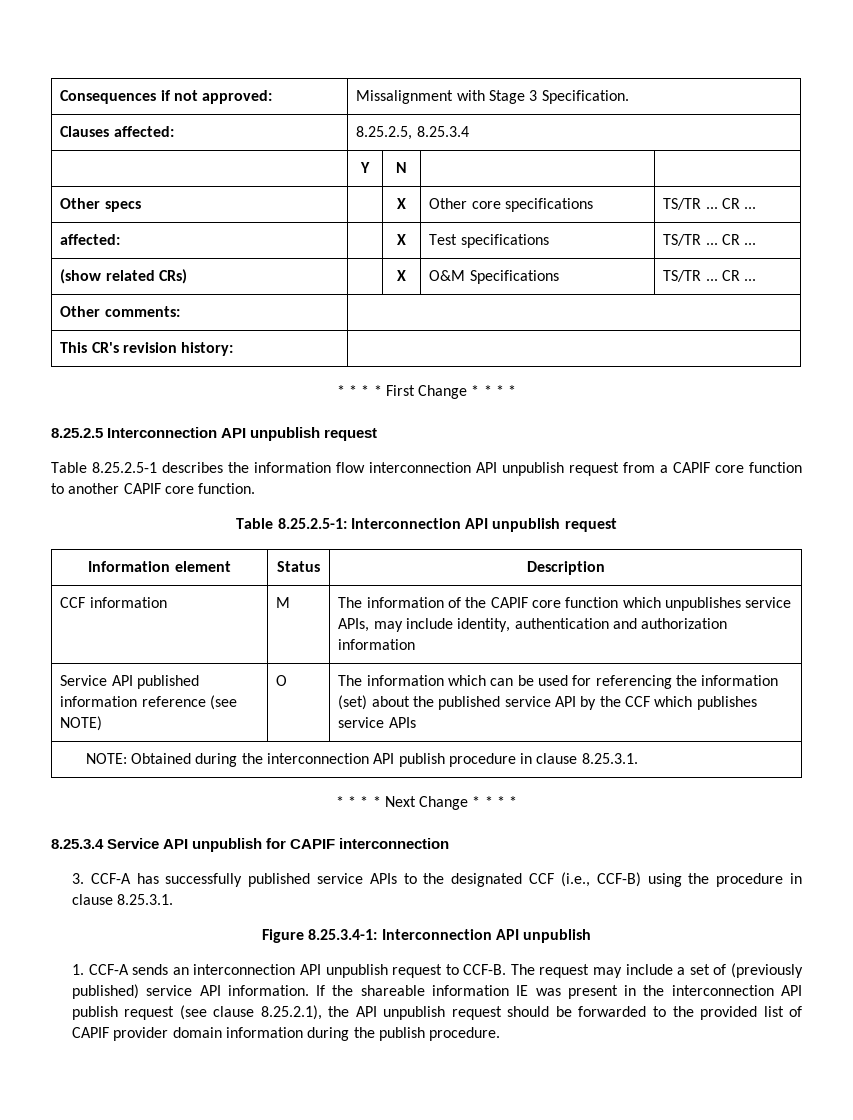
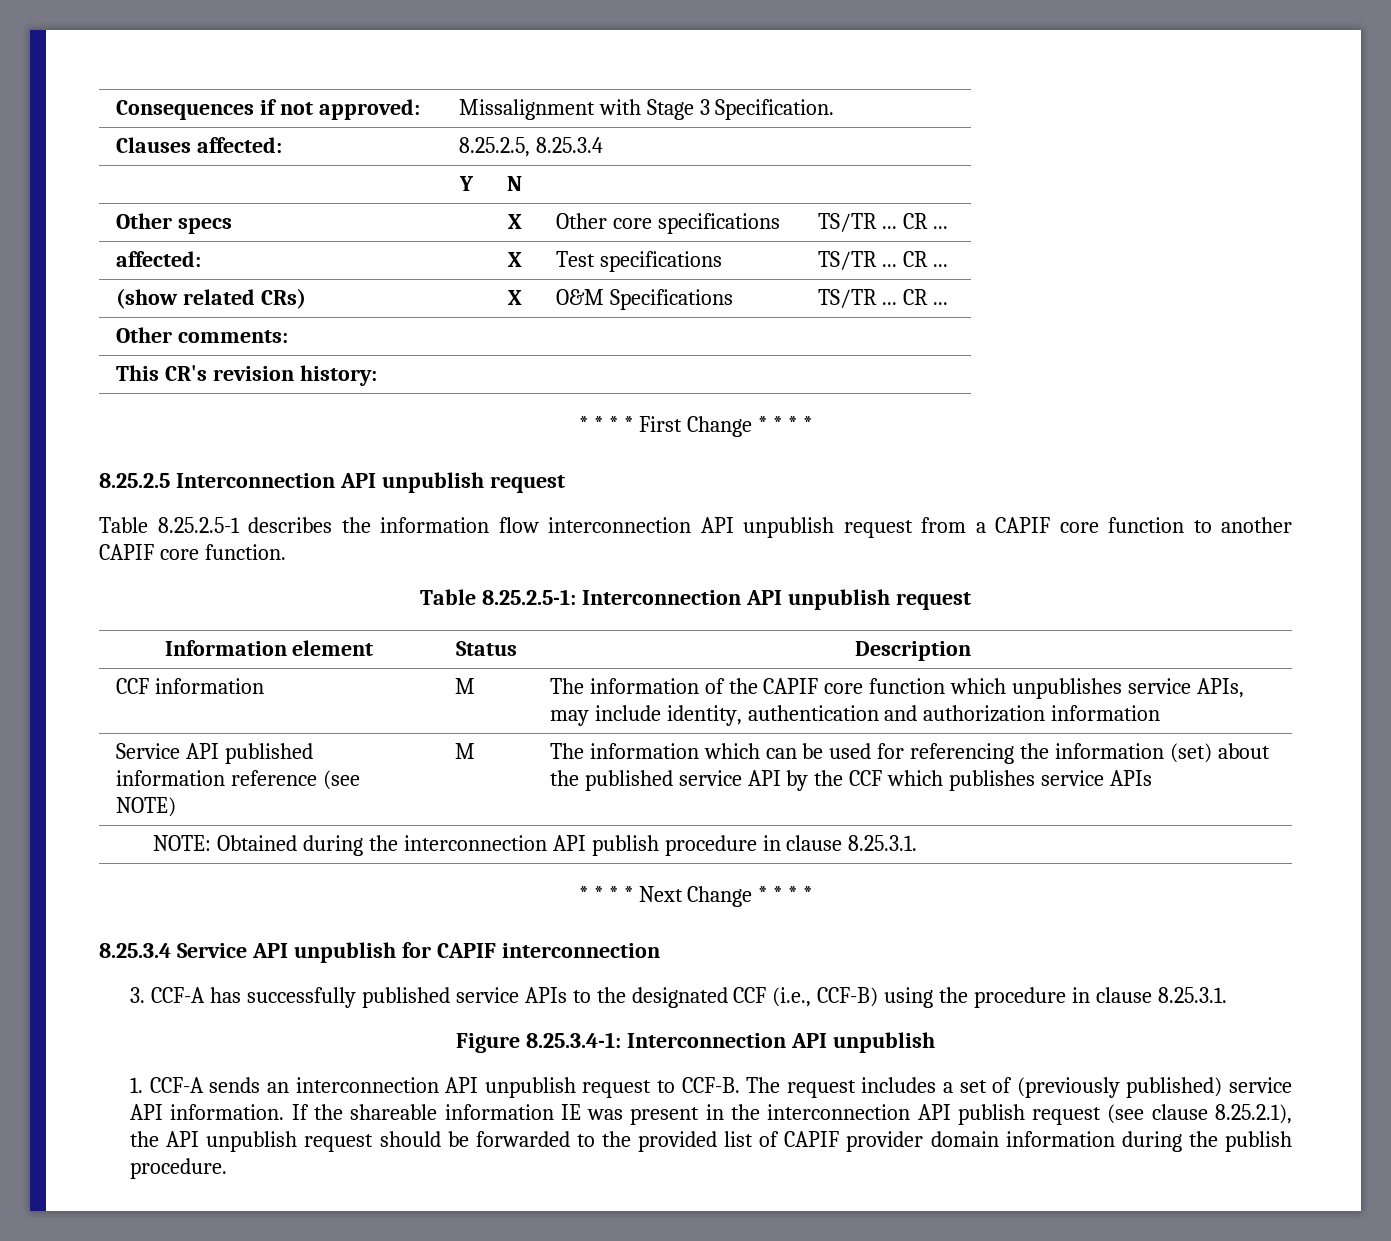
[276,675,288,686] O -> [454,743,475,759] M
[593,964,673,978] may include -> [861,1077,937,1093] includes

